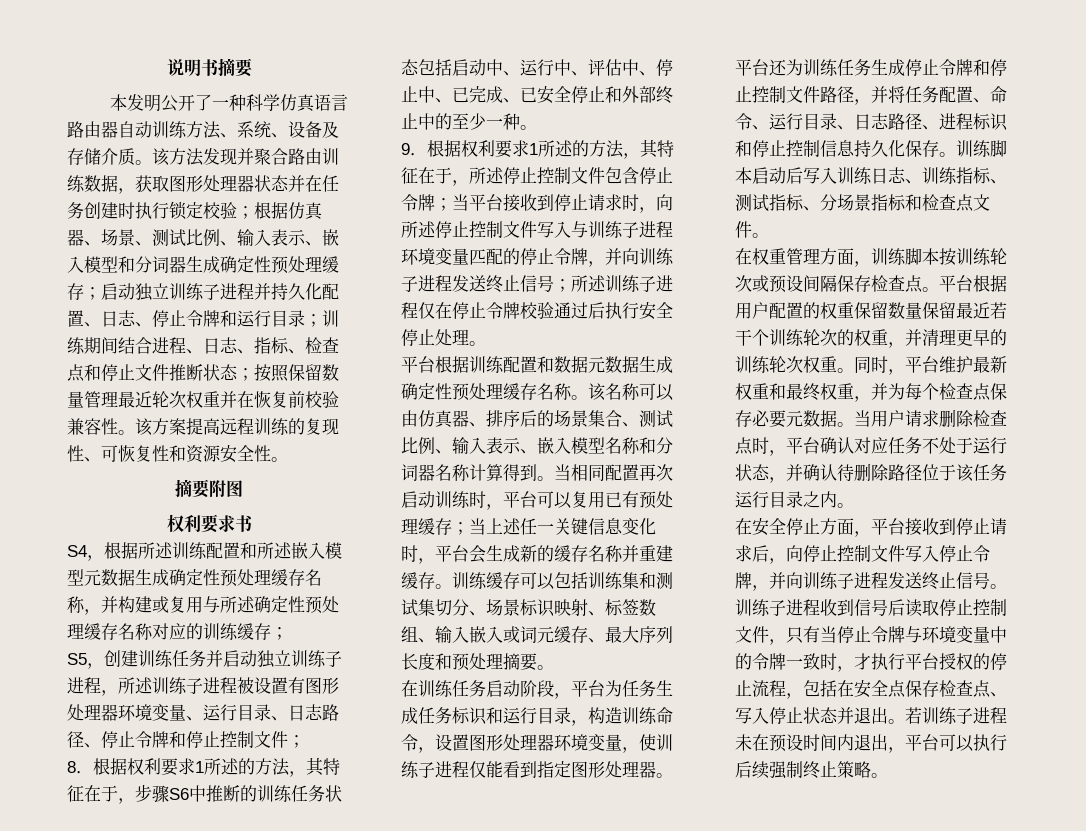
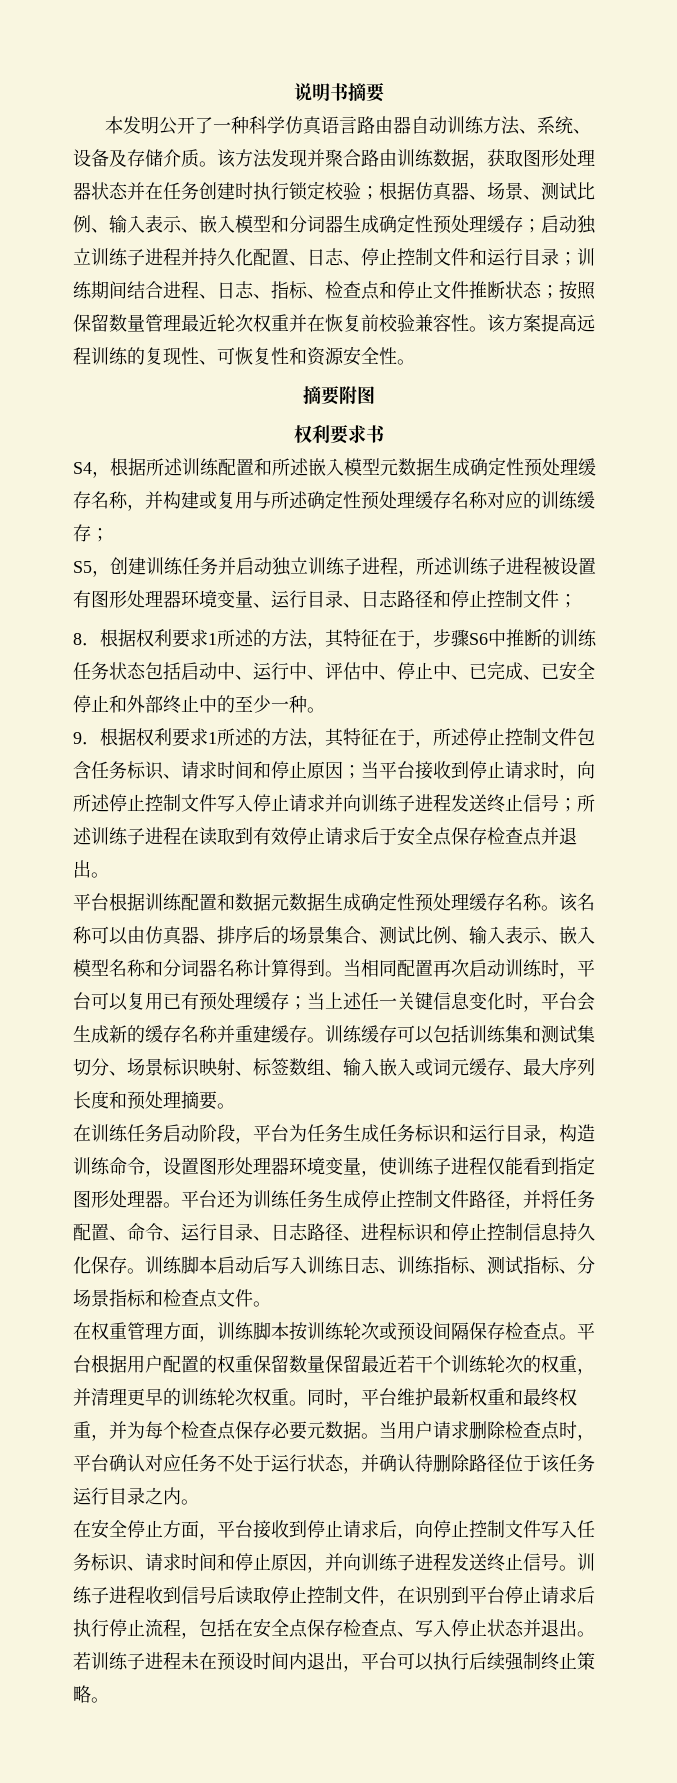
[186,310,220,327] 令牌 -> [397,248,469,266] 控制文件
[84,731,169,748] 、停止令牌 -> (433, 599) none
[639,167,673,184] [401,194,435,211] 停止令牌 -> [91,761,343,780] 任务标识、请求时间和停止原因
[571,221,673,238] [401,248,605,267] 与训练子进程环境变量匹配的停止令牌， -> [253,794,325,812] 停止请求
[418,302,673,320] [401,329,469,346] 仅在停止令牌校验通过后执行安全停止处理 -> [181,826,577,846] [73,860,91,878] 在读取到有效停止请求后于安全点保存检查点并退出
[939,59,1007,76] [735,86,752,102] 令牌和停止 -> (397, 1198) none
[939,545,990,562] [735,572,752,589] 停止令牌 -> [577,1520,595,1538] [73,1553,307,1572] 任务标识、请求时间和停止原因
[786,626,1007,644] [735,653,990,672] 只有当停止令牌与环境变量中的令牌一致时，才执行平台授权的 -> [397,1586,595,1605] [73,1619,109,1637] 在识别到平台停止请求后执行

